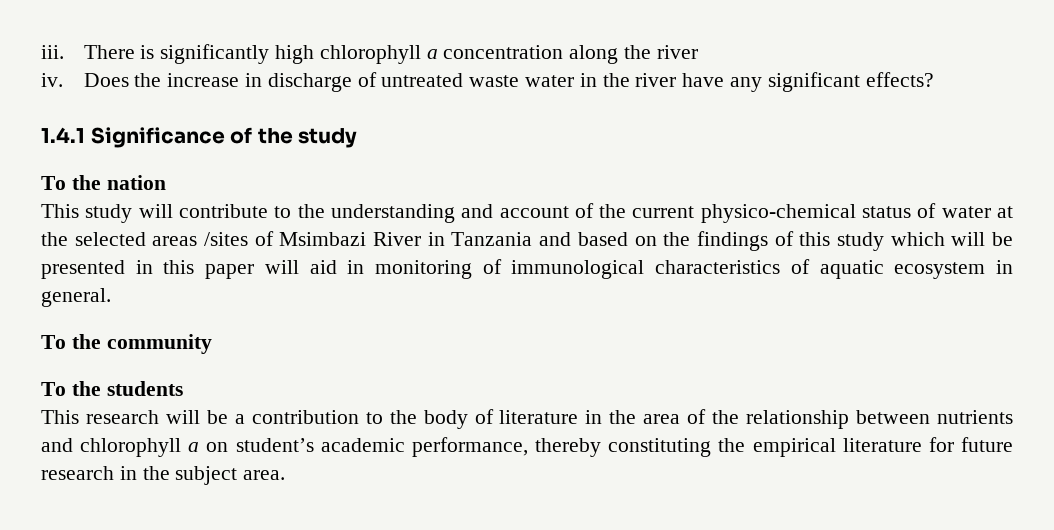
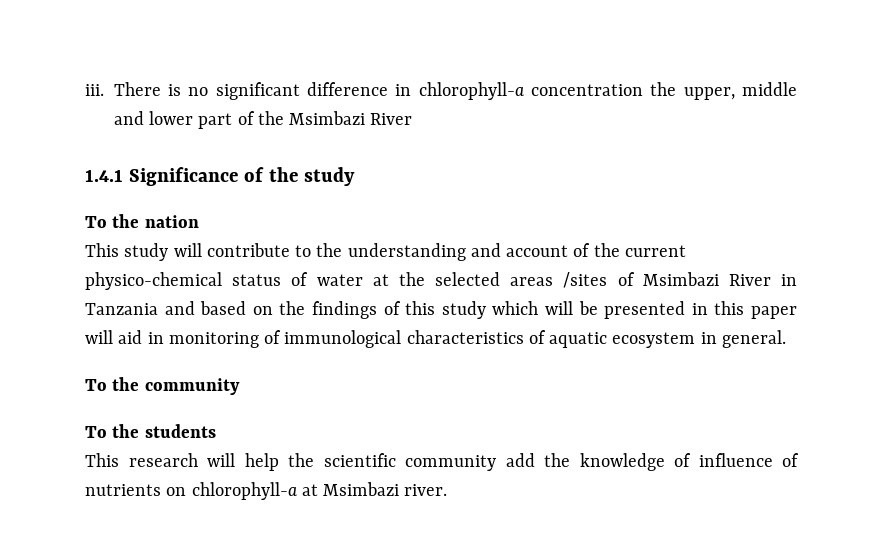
[160,44,698,64] [41,72,934,92] significantly high chlorophyll a concentration along the river // iv. Does the increase in discharge of untreated waste water in the river have any significant effects? -> [188,82,798,100] [113,111,413,129] no significant difference in chlorophyll-a concentration the upper, middle and lower part of the Msimbazi River
[206,409,1014,429] [41,437,1014,457] [41,466,286,485] be a contribution to the body of literature in the area of the relationship between nutrients and chlorophyll a on student’s academic performance, thereby constituting the empirical literature for future research in the subject area. -> [244,453,799,471] [85,482,448,500] help the scientific community add the knowledge of influence of nutrients on chlorophyll-a at Msimbazi river.

